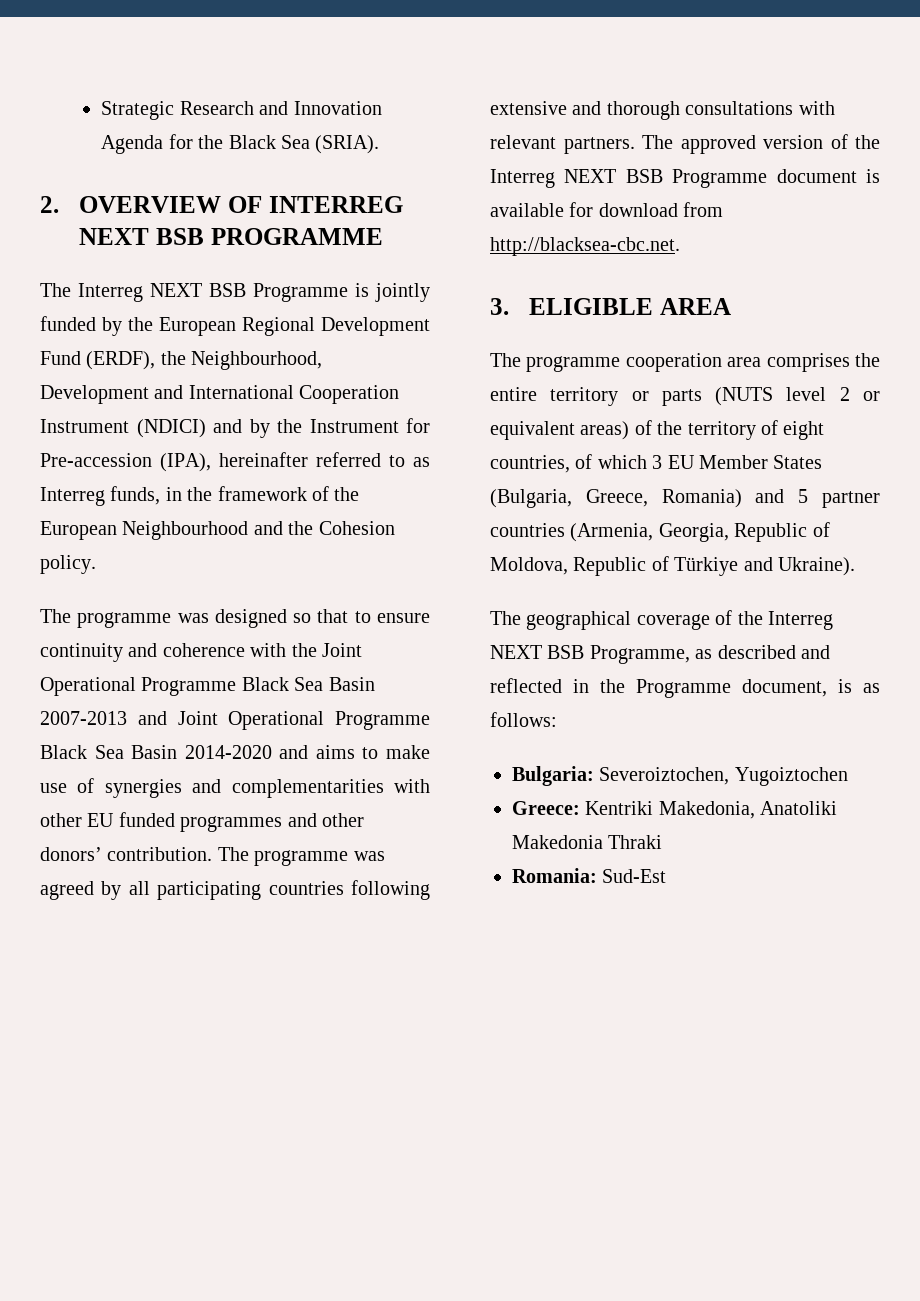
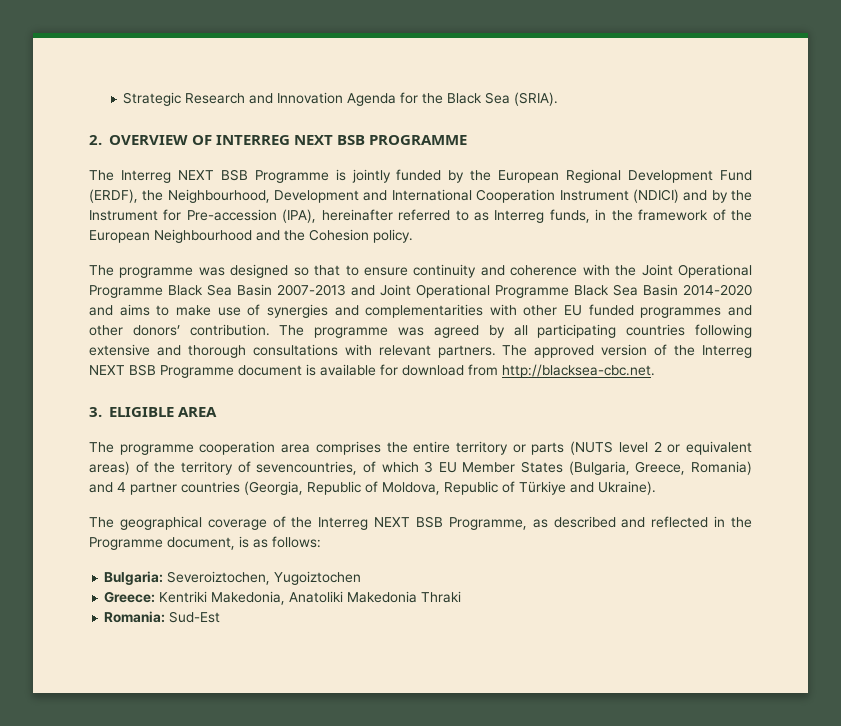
[783,421,825,440] [490,455,570,473] eight countries, -> [256,461,358,475] sevencountries,
[798,489,809,503] 5 -> [117,482,126,492] 4
[570,523,729,542] (Armenia, Georgia, -> [244,481,303,495] (Georgia,

